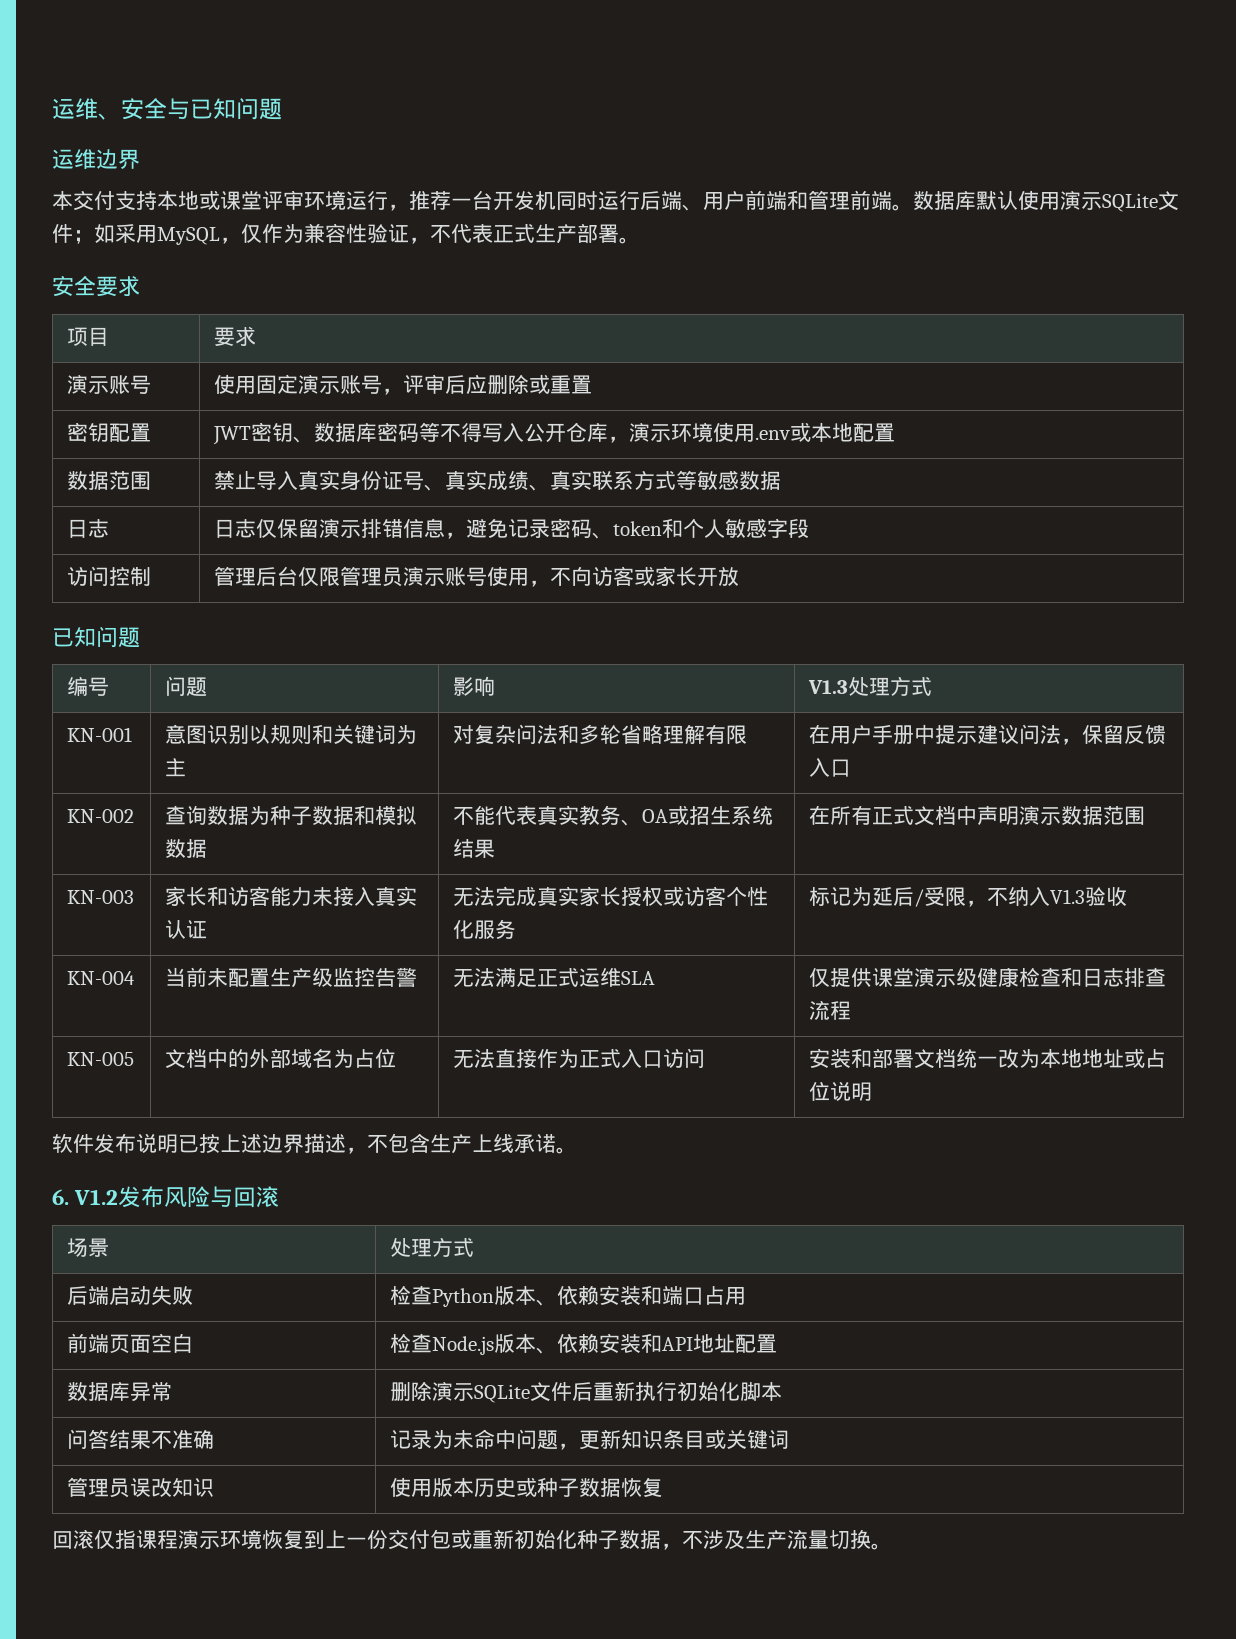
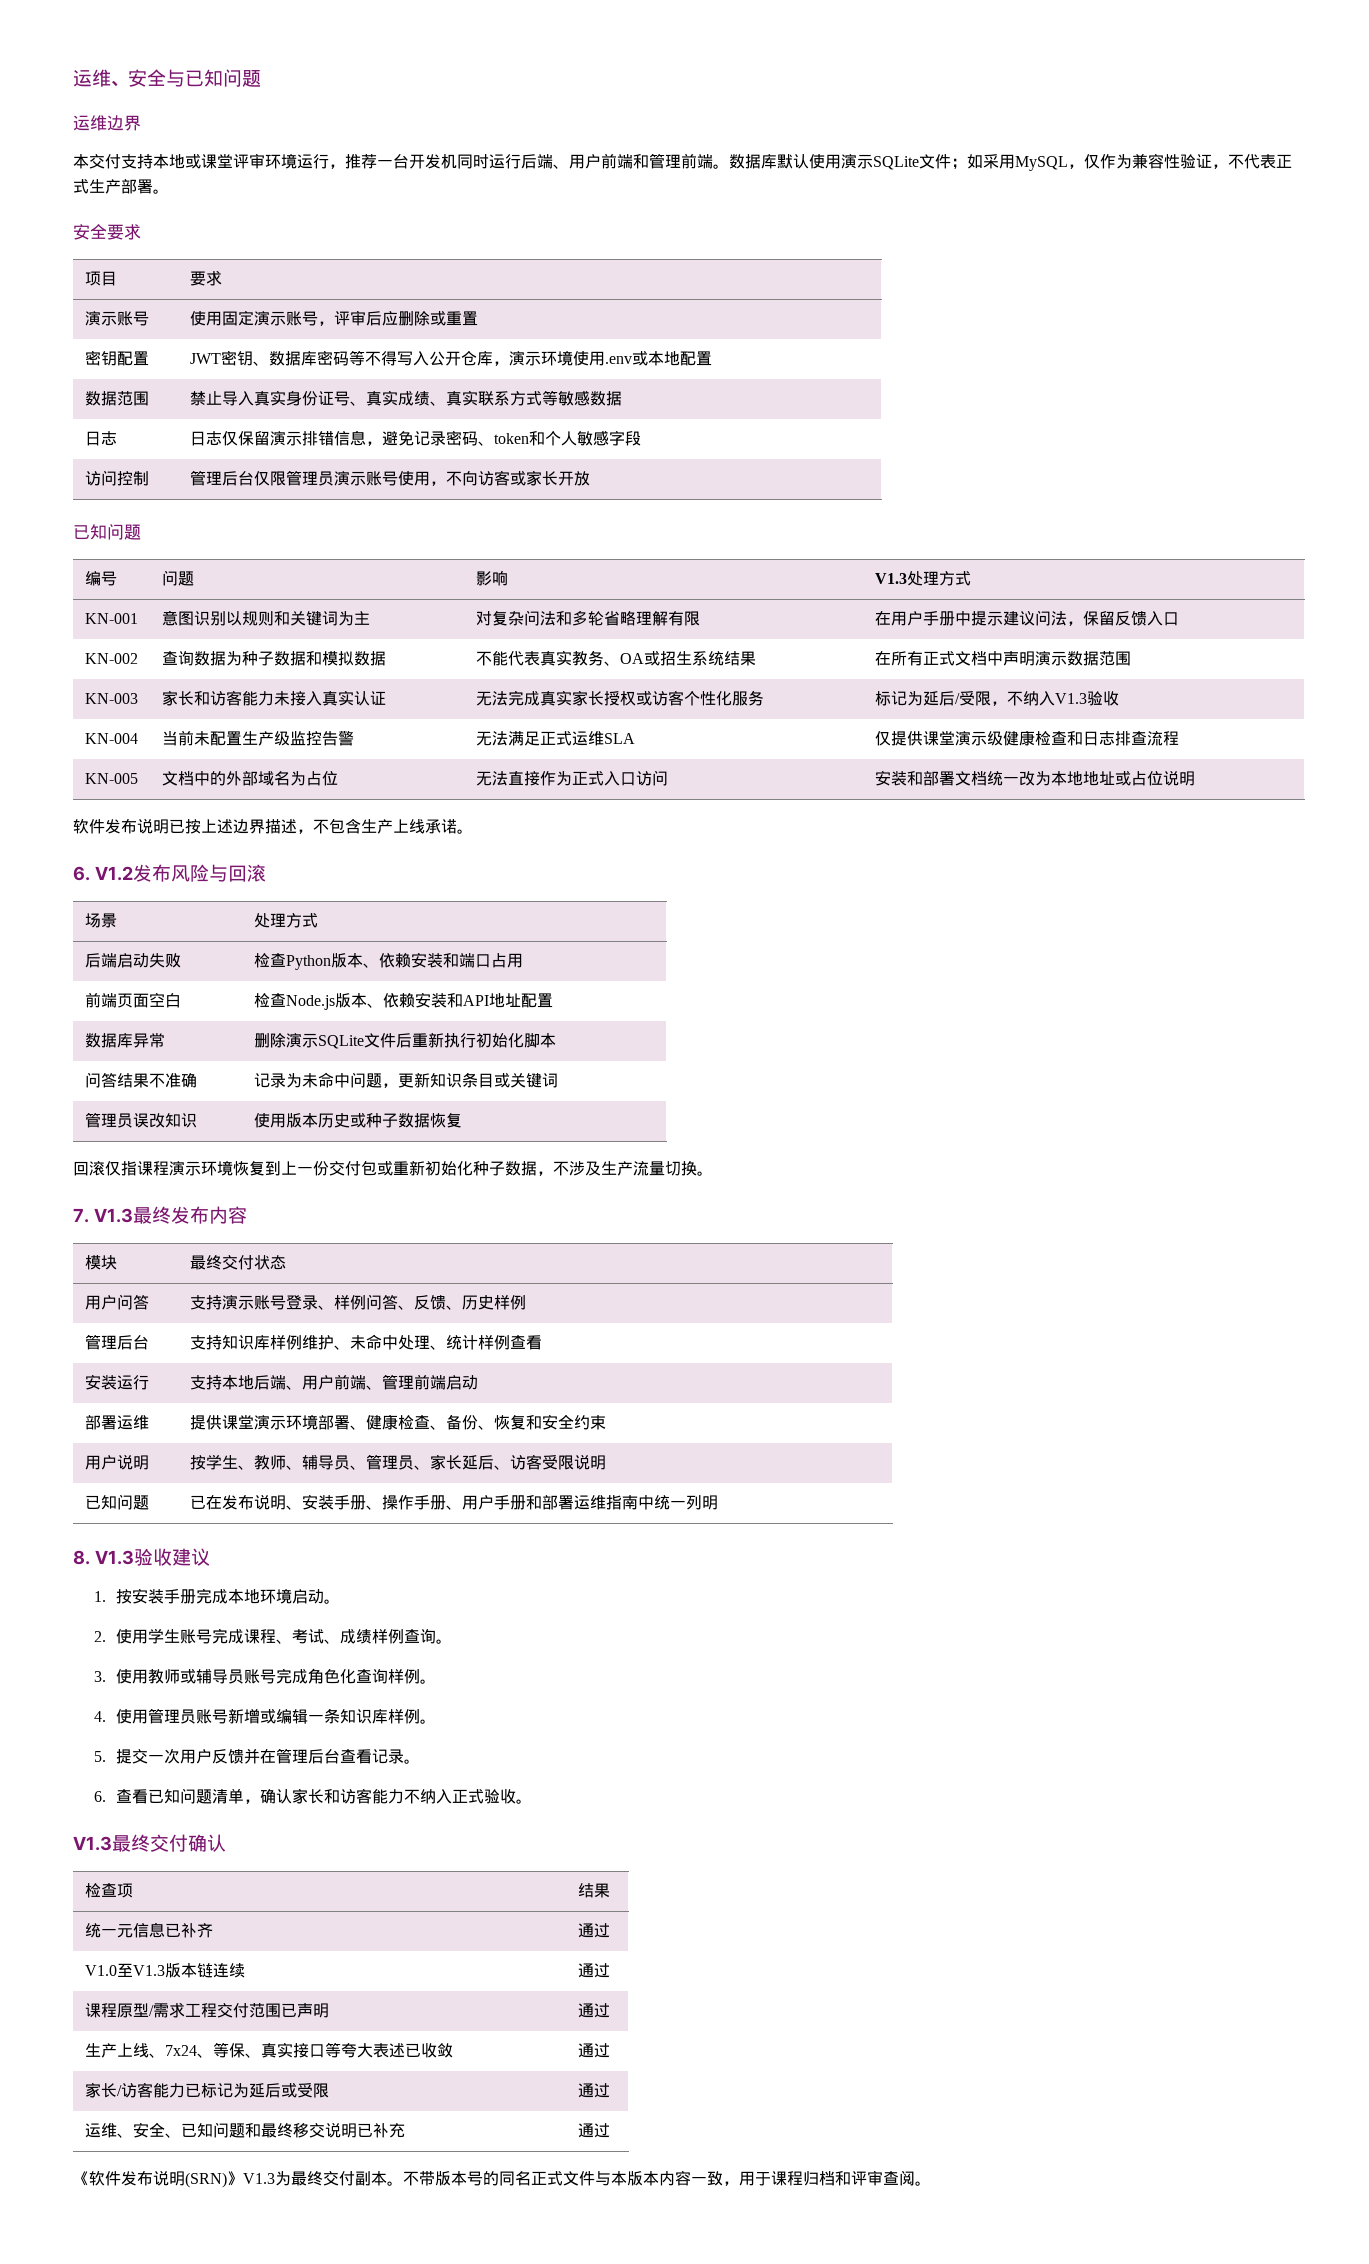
(892, 1546) none -> [73,1206,247,1224] [84,1255,117,1270] [189,1255,286,1270] [84,1294,149,1310] [189,1294,526,1310] [84,1334,149,1350] [189,1334,542,1350] [84,1374,149,1390] [189,1374,478,1390] [84,1415,149,1430] [189,1414,606,1430] [84,1454,149,1470] [189,1454,606,1470] [84,1494,149,1510] [189,1494,718,1510] [73,1548,210,1566] [94,1588,340,1604] [94,1628,452,1644] [94,1668,436,1684] [94,1708,436,1724] [94,1748,420,1764] [94,1788,532,1804] [73,1834,226,1852] [84,1883,133,1898] [577,1883,610,1898] [84,1922,213,1938] [577,1923,610,1938] [84,1963,245,1978] [577,1963,610,1978] [84,2002,329,2018] [577,2003,610,2018] [84,2042,453,2058] [577,2043,610,2058] [84,2082,329,2098] [577,2083,610,2098] [84,2122,405,2138] [577,2123,610,2138] [73,2170,931,2188] // 7. V1.3最终发布内容 // 模块 | 最终交付状态 // 用户问答 | 支持演示账号登录、样例问答、反馈、历史样例 // 管理后台 | 支持知识库样例维护、未命中处理、统计样例查看 // 安装运行 | 支持本地后端、用户前端、管理前端启动 // 部署运维 | 提供课堂演示环境部署、健康检查、备份、恢复和安全约束 // 用户说明 | 按学生、教师、辅导员、管理员、家长延后、访客受限说明 // 已知问题 | 已在发布说明、安装手册、操作手册、用户手册和部署运维指南中统一列明 // 8. V1.3验收建议 // 1.按安装手册完成本地环境启动。 // 2.使用学生账号完成课程、考试、成绩样例查询。 // 3.使用教师或辅导员账号完成角色化查询样例。 // 4.使用管理员账号新增或编辑一条知识库样例。 // 5.提交一次用户反馈并在管理后台查看记录。 // 6.查看已知问题清单，确认家长和访客能力不纳入正式验收。 // V1.3最终交付确认 // 检查项 | 结果 // 统一元信息已补齐 | 通过 // V1.0至V1.3版本链连续 | 通过 // 课程原型/需求工程交付范围已声明 | 通过 // 生产上线、7x24、等保、真实接口等夸大表述已收敛 | 通过 // 家长/访客能力已标记为延后或受限 | 通过 // 运维、安全、已知问题和最终移交说明已补充 | 通过 // 《软件发布说明(SRN)》V1.3为最终交付副本。不带版本号的同名正式文件与本版本内容一致，用于课程归档和评审查阅。

